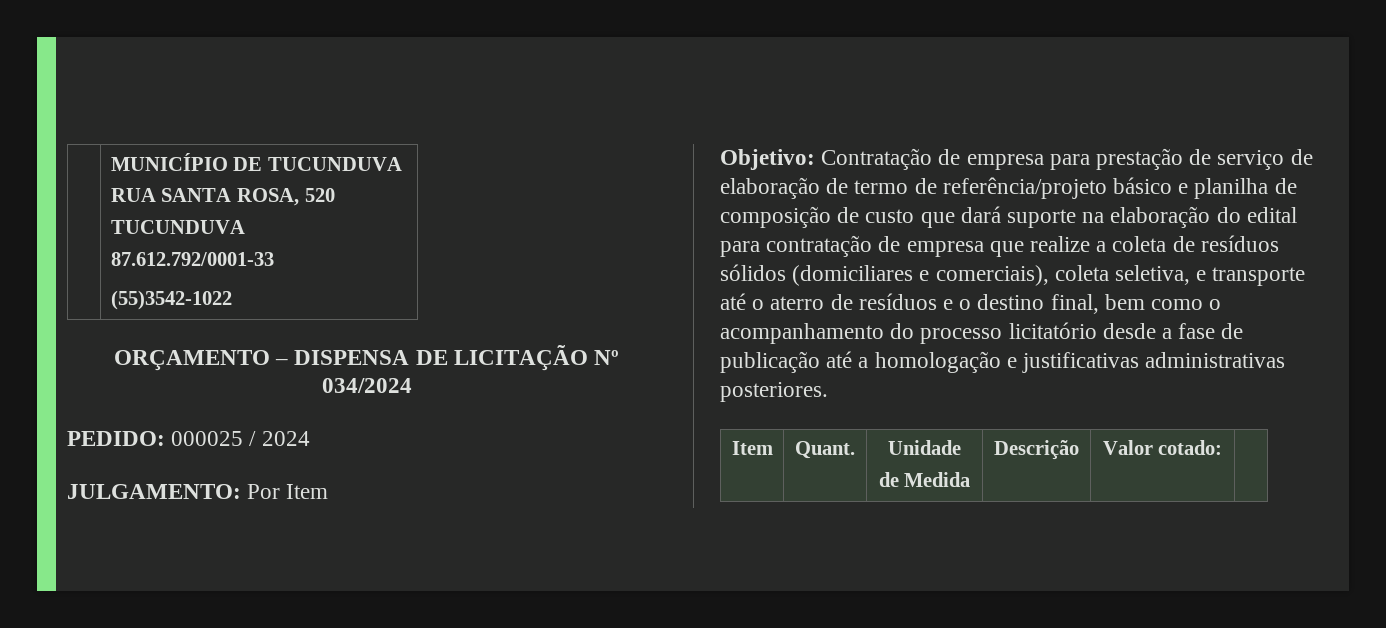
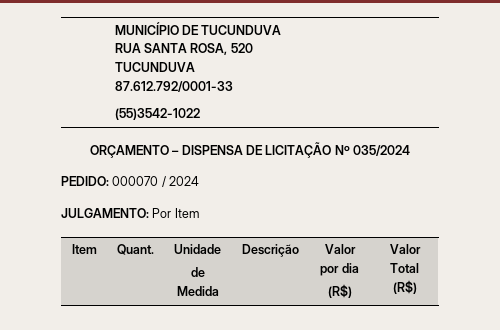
[321,378,412,393] 034/2024 -> [353,145,411,156] 035/2024
[171,431,244,446] 000025 -> [112,176,159,186] 000070
[720,148,1313,170] [720,177,1297,199] [720,206,1297,228] [720,235,1279,257] [720,264,1306,286] [720,293,1222,314] [720,322,1244,344] [720,351,1286,373] [720,382,828,402] // Objetivo: Contratação de empresa para prestação de serviço de elaboração de termo de referência/projeto básico e planilha de composição de custo que dará suporte na elaboração do edital para contratação de empresa que realize a coleta de resíduos sólidos (domiciliares e comerciais), coleta seletiva, e transporte até o aterro de resíduos e o destino final, bem como o acompanhamento do processo licitatório desde a fase de publicação até a homologação e justificativas administrativas posteriores. -> (199, 213) none
[1158,440,1223,455] cotado: | -> [320,263,359,276] [327,284,352,298] [389,244,421,254] [390,263,419,273] [392,280,417,294] por dia // (R$) | Valor Total (R$)

